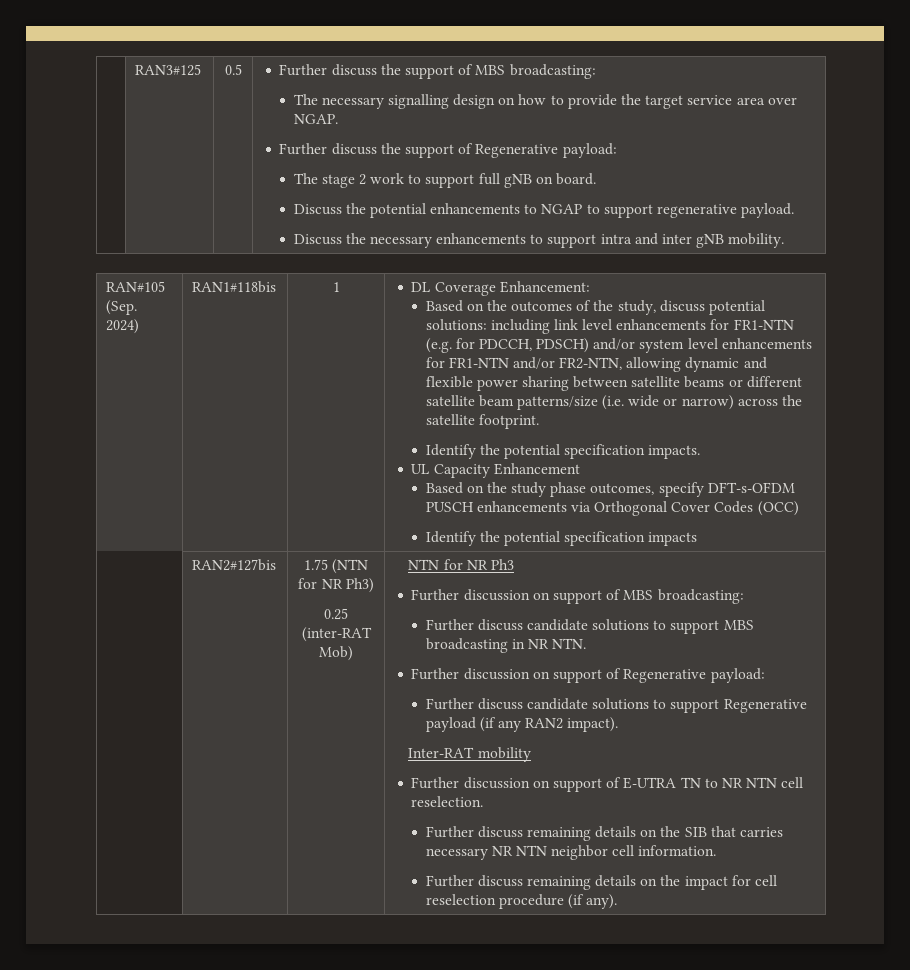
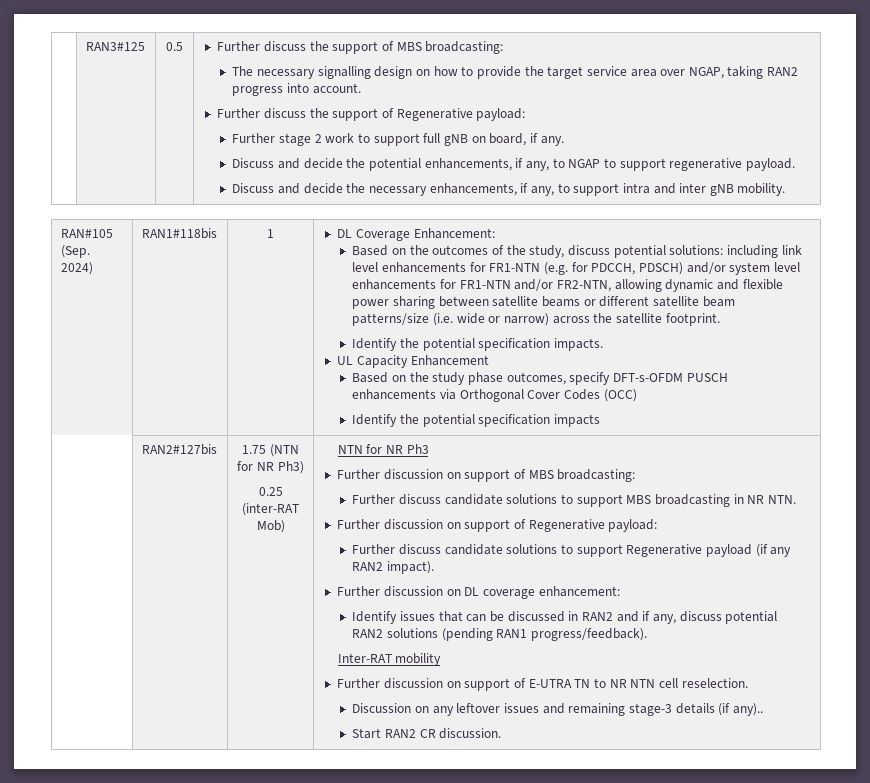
[293,114,338,124] NGAP. -> [688,66,799,79] [232,83,361,96] NGAP, taking RAN2 progress into account.
[293,173,318,184] The -> [232,133,276,143] Further
[556,173,597,185] [293,203,521,218] board. // Discuss the potential enhancements -> [489,133,564,146] [232,158,549,171] board, if any. // Discuss and decide the potential enhancements, if any,
[345,233,527,248] the necessary enhancements -> [278,183,554,196] and decide the necessary enhancements, if any,
(619, 724) none -> [337,586,620,599] [352,611,778,624] [352,628,647,641] // Further discussion on DL coverage enhancement: // Identify issues that can be discussed in RAN2 and if any, discuss potential RAN2 solutions (pending RAN1 progress/feedback).
[425,826,783,841] [425,845,717,860] [425,875,777,890] [425,894,618,909] Further discuss remaining details on the SIB that carries necessary NR NTN neighbor cell information. // Further discuss remaining details on the impact for cell reselection procedure (if any). -> [352,703,763,716] [352,728,502,739] Discussion on any leftover issues and remaining stage-3 details (if any).. // Start RAN2 CR discussion.

